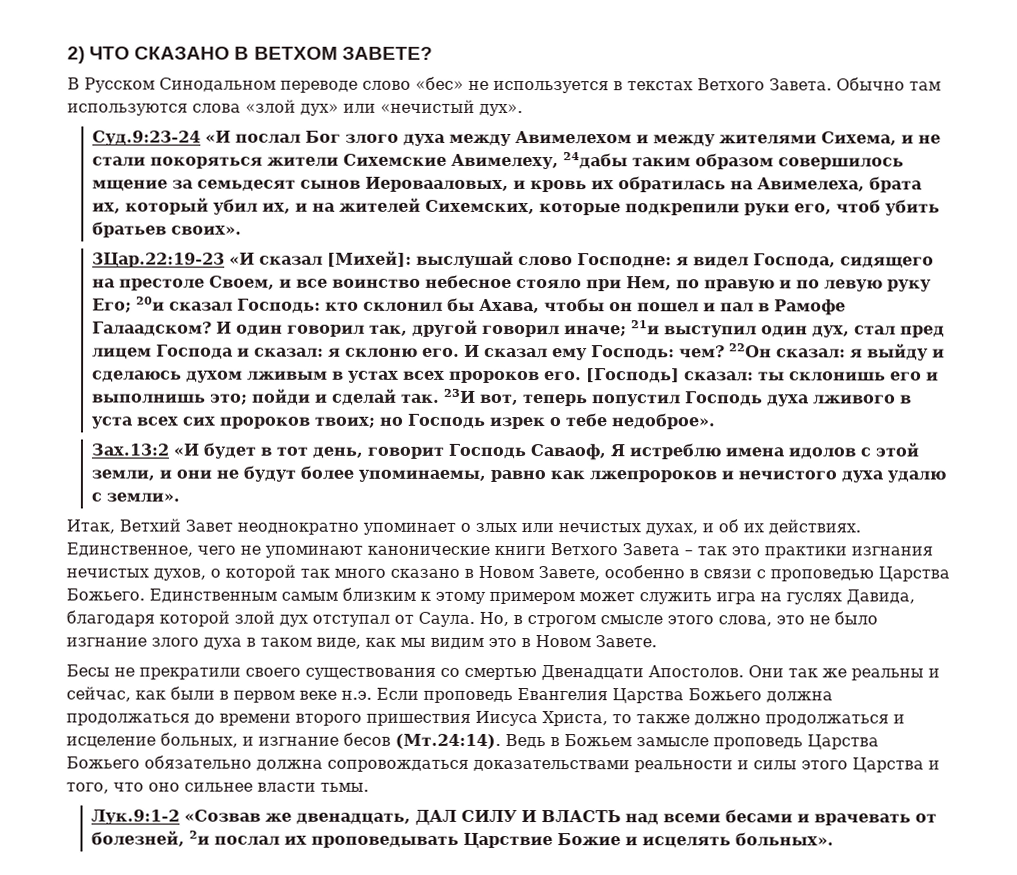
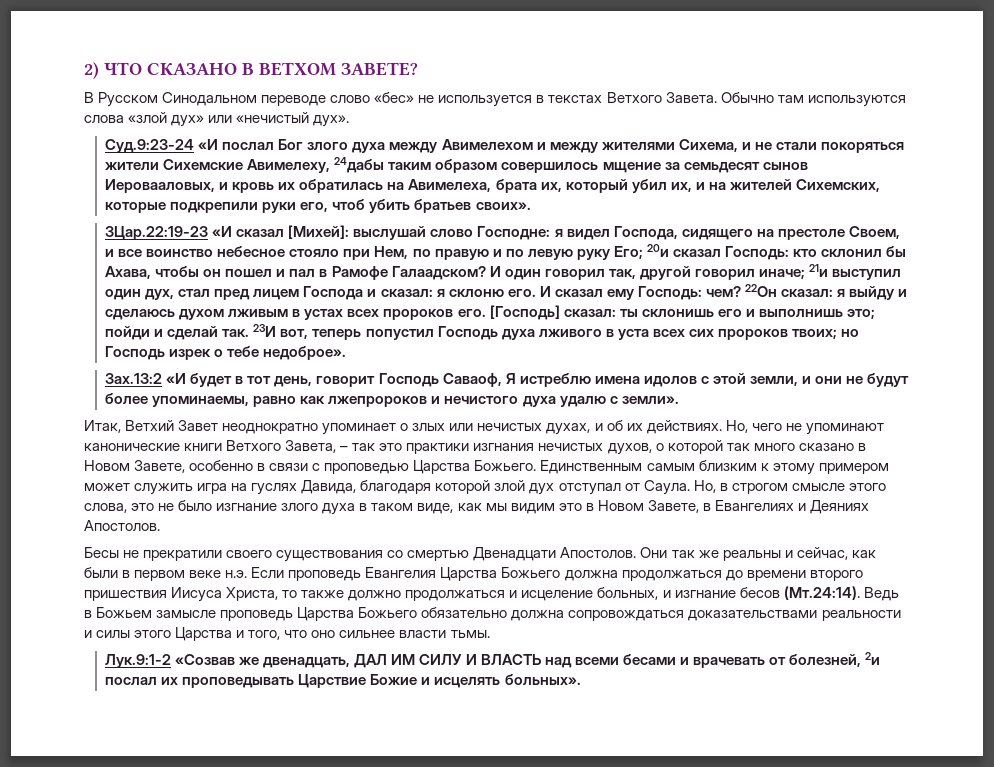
[66,542,193,557] Единственное, -> [725,420,748,433] Но,
[622,543,680,556] Завета -> [285,440,337,453] Завета,
[595,635,657,648] Завете. -> [647,500,869,514] [84,520,160,531] Завете, в Евангелиях и Деяниях Апостолов.
(458, 817) none -> [391,654,416,665] ИМ

